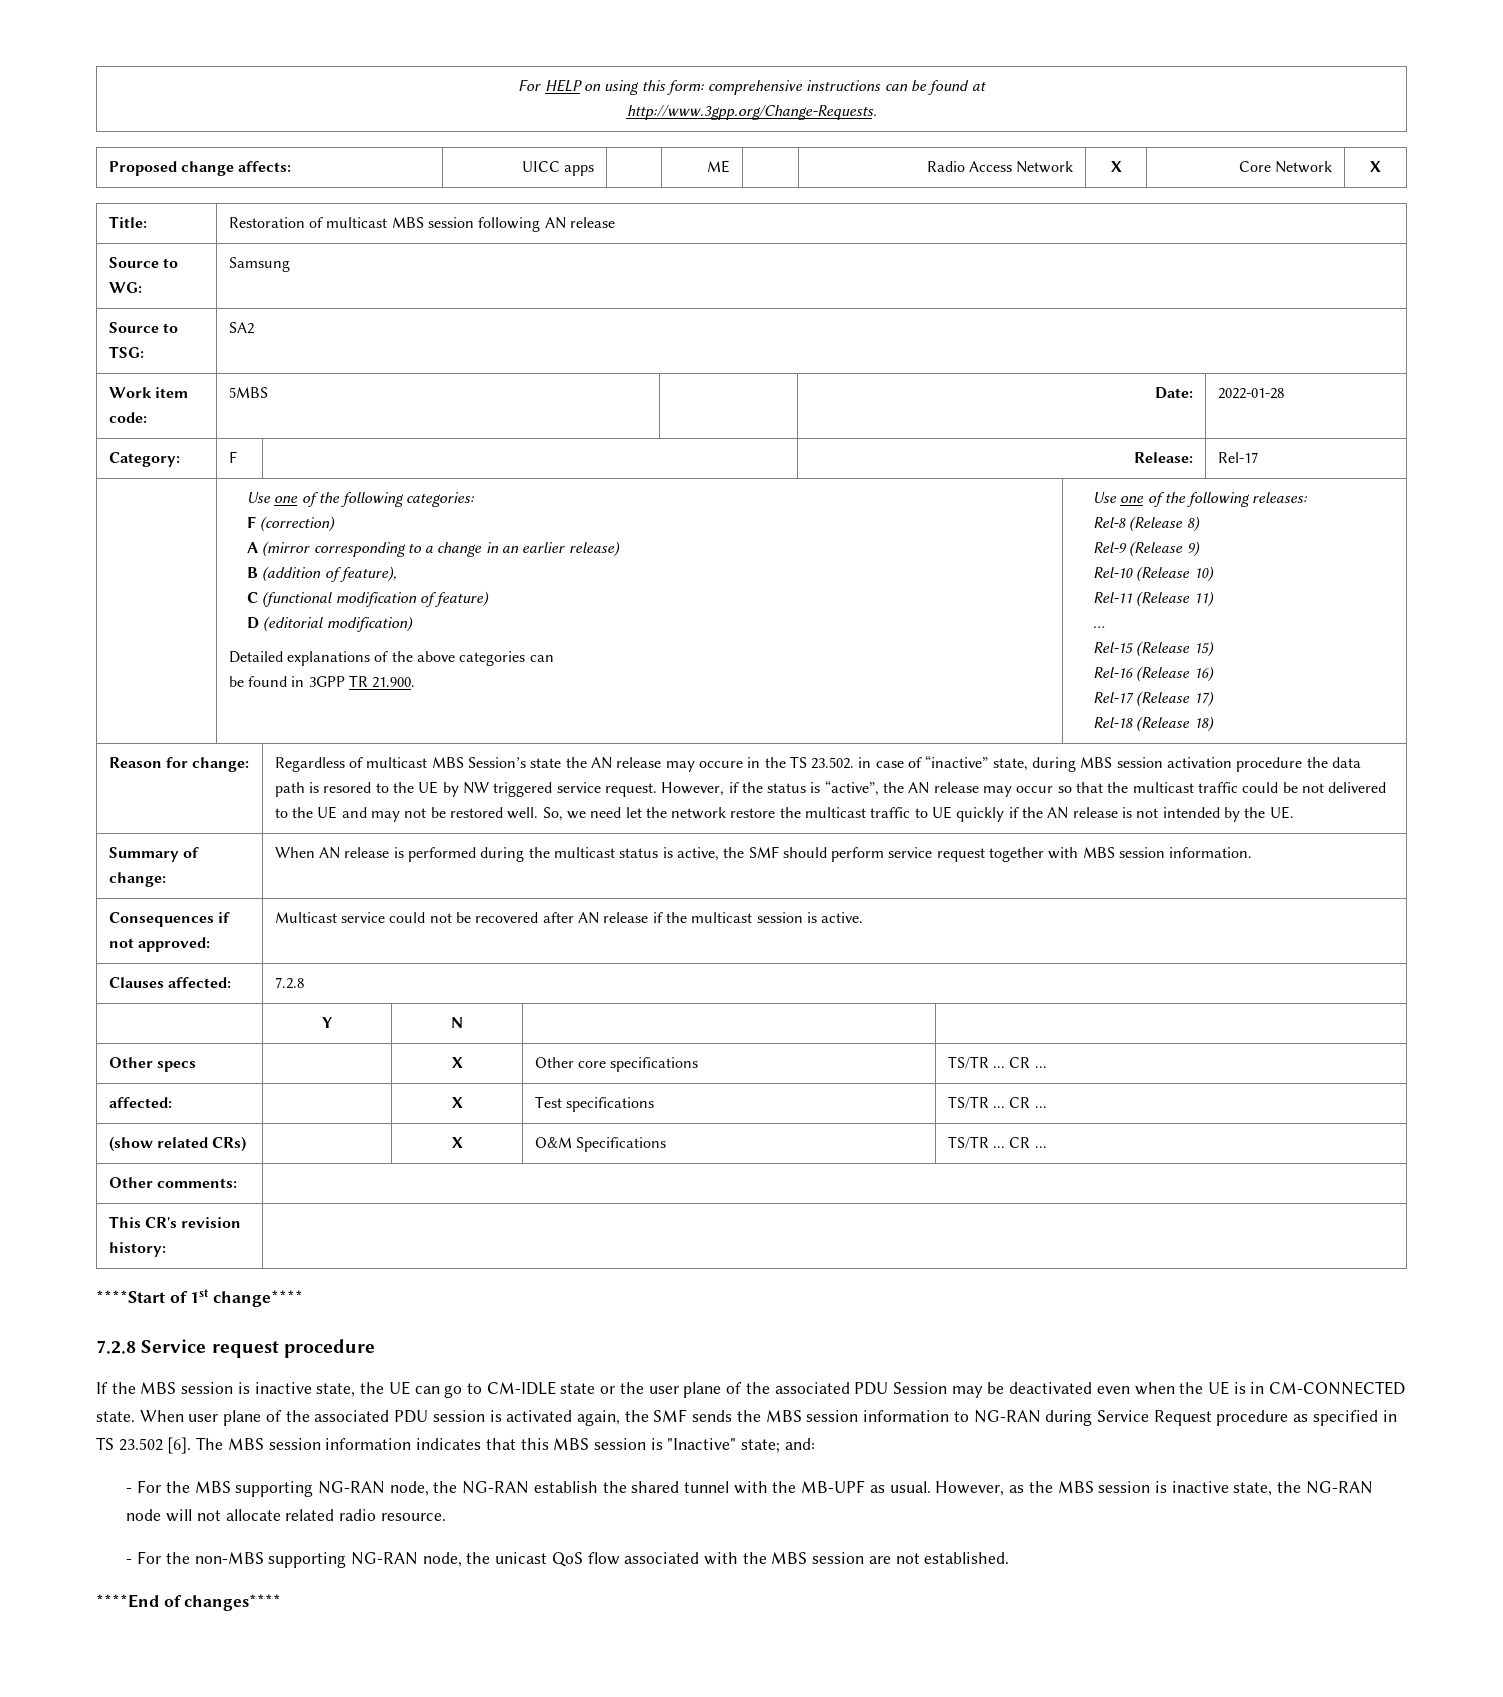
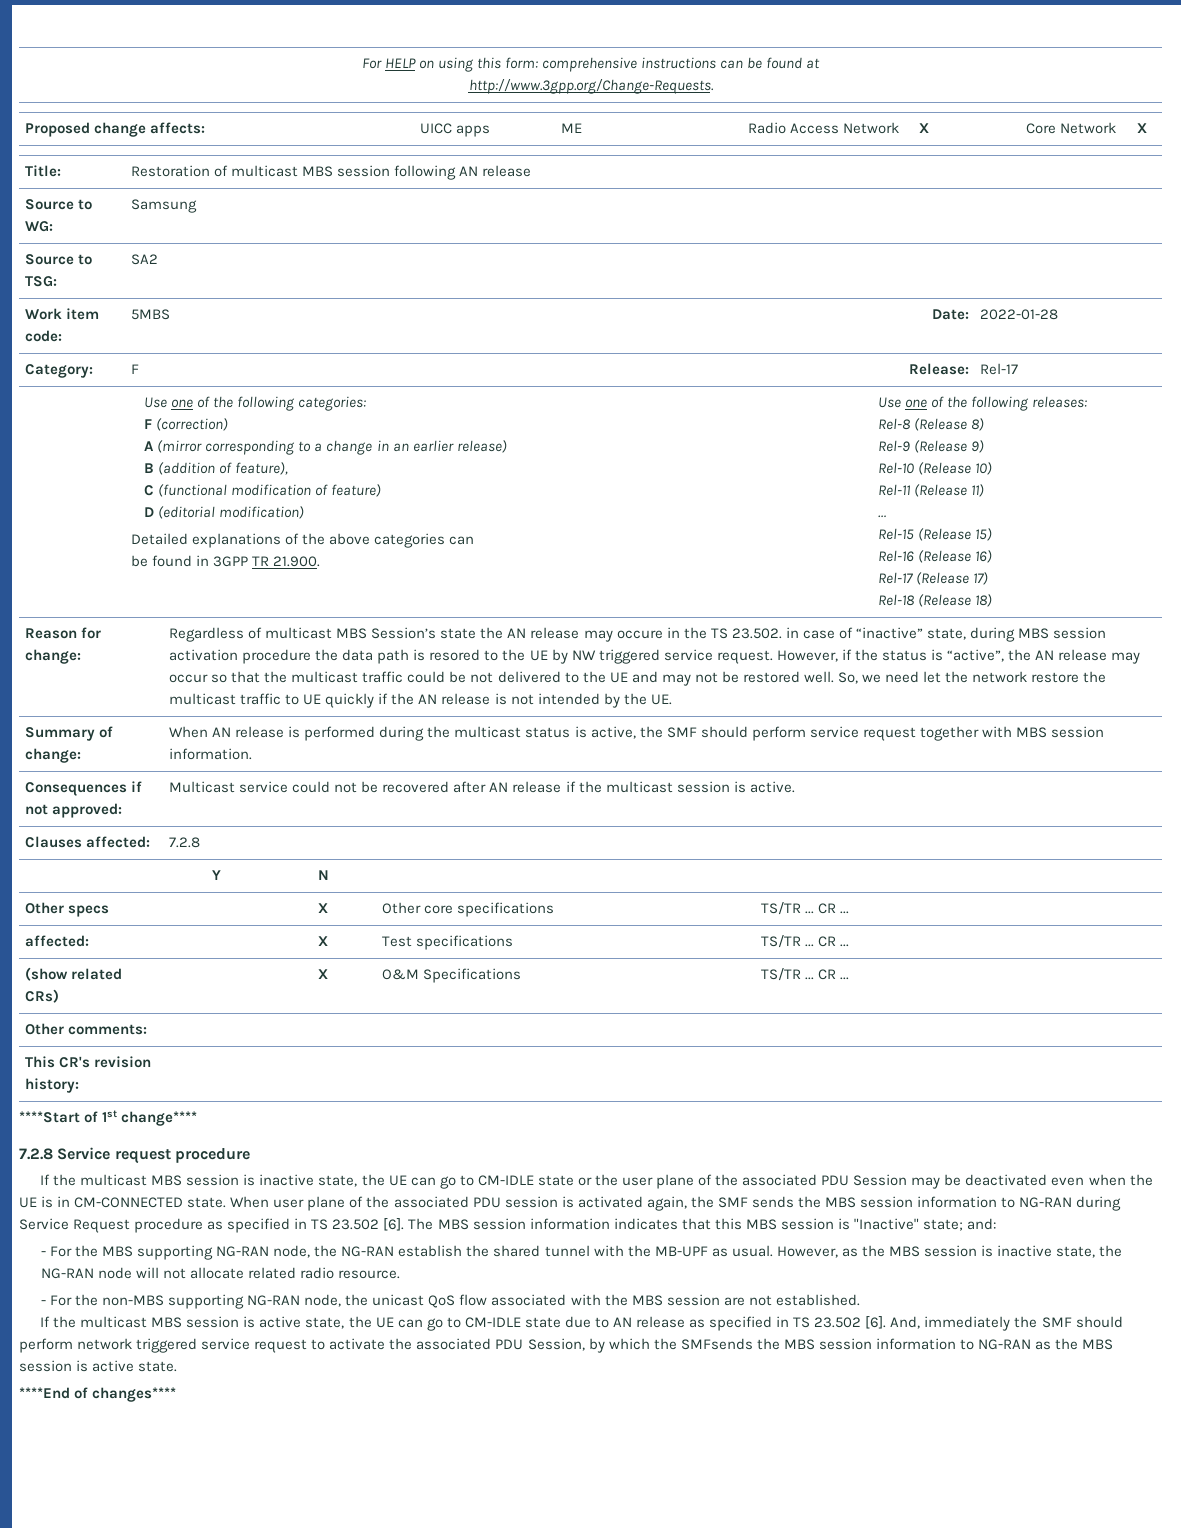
(136, 1388) none -> [80,1174,148,1186] multicast
(1010, 1558) none -> [40,1316,1123,1331] [19,1338,1114,1353] [19,1360,178,1372] // If the multicast MBS session is active state, the UE can go to CM-IDLE state due to AN release as specified in TS 23.502 [6]. And, immediately the SMF should perform network triggered service request to activate the associated PDU Session, by which the SMFsends the MBS session information to NG-RAN as the MBS session is active state.

